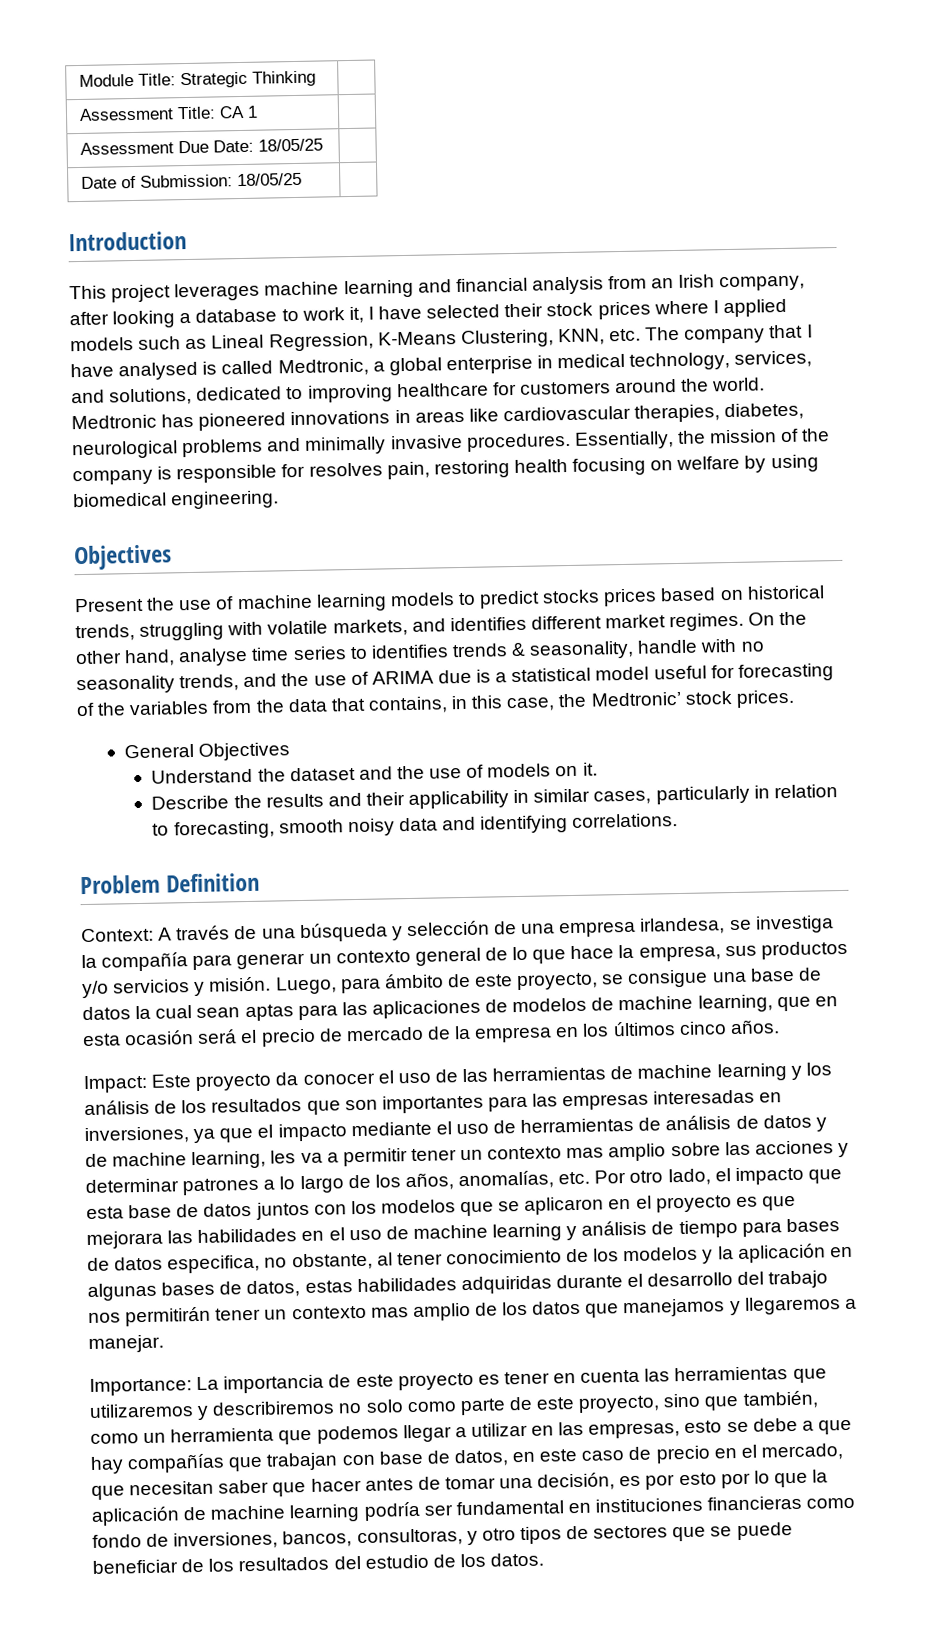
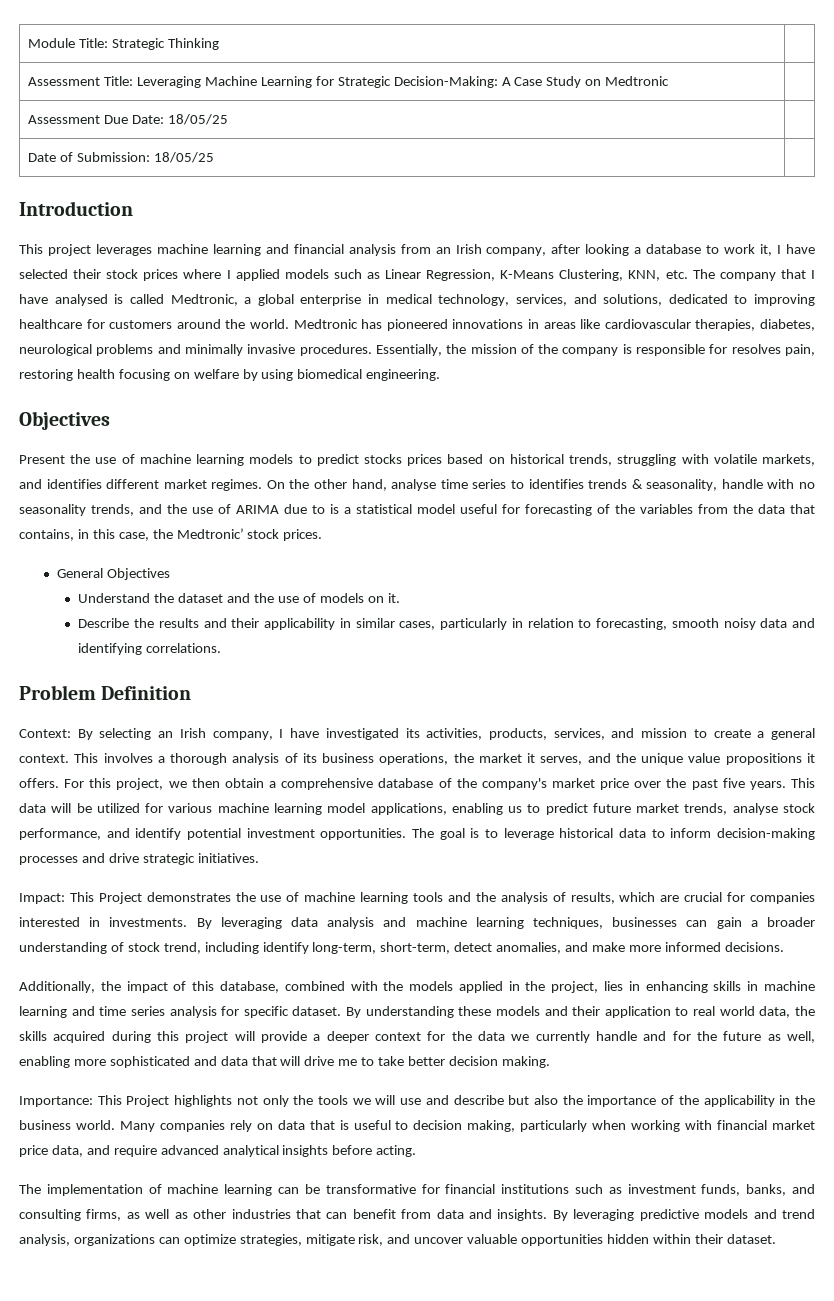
[218,105,258,119] CA 1 -> [137,76,670,88] Leveraging Machine Learning for Strategic Decision-Making: A Case Study on Medtronic
[211,334,265,349] Lineal -> [385,269,422,279] Linear
(472, 676) none -> [312,505,325,514] to
[158,915,834,943] [81,940,848,972] [82,967,822,999] [82,994,838,1022] [83,1019,780,1047] [83,1062,832,1094] [84,1089,783,1116] [84,1114,827,1145] [85,1140,849,1170] [85,1166,842,1196] [86,1195,796,1220] [86,1218,840,1250] [87,1243,853,1274] [87,1270,829,1302] [88,1296,857,1327] [88,1334,164,1354] [89,1366,827,1397] [89,1390,819,1421] [90,1417,852,1445] [90,1443,843,1474] [91,1469,829,1500] [91,1495,856,1526] [92,1522,793,1550] [92,1552,545,1574] A través de una búsqueda y selección de una empresa irlandesa, se investiga la compañía para generar un contexto general de lo que hace la empresa, sus productos y/o servicios y misión. Luego, para ámbito de este proyecto, se consigue una base de datos la cual sean aptas para las aplicaciones de modelos de machine learning, que en esta ocasión será el precio de mercado de la empresa en los últimos cinco años. // Impact: Este proyecto da conocer el uso de las herramientas de machine learning y los análisis de los resultados que son importantes para las empresas interesadas en inversiones, ya que el impacto mediante el uso de herramientas de análisis de datos y de machine learning, les va a permitir tener un contexto mas amplio sobre las acciones y determinar patrones a lo largo de los años, anomalías, etc. Por otro lado, el impacto que esta base de datos juntos con los modelos que se aplicaron en el proyecto es que mejorara las habilidades en el uso de machine learning y análisis de tiempo para bases de datos especifica, no obstante, al tener conocimiento de los modelos y la aplicación en algunas bases de datos, estas habilidades adquiridas durante el desarrollo del trabajo nos permitirán tener un contexto mas amplio de los datos que manejamos y llegaremos a manejar. // Importance: La importancia de este proyecto es tener en cuenta las herramientas que utilizaremos y describiremos no solo como parte de este proyecto, sino que también, como un herramienta que podemos llegar a utilizar en las empresas, esto se debe a que hay compañías que trabajan con base de datos, en este caso de precio en el mercado, que necesitan saber que hacer antes de tomar una decisión, es por esto por lo que la aplicación de machine learning podría ser fundamental en instituciones financieras como fondo de inversiones, bancos, consultoras, y otro tipos de sectores que se puede beneficiar de los resultados del estudio de los datos. -> [77,728,815,740] [19,753,816,765] [19,778,815,790] [19,803,816,815] [19,828,815,840] [19,853,259,865] [19,892,816,904] [19,917,816,929] [19,942,784,954] [19,981,815,993] [19,1006,816,1018] [19,1031,816,1043] [19,1056,550,1068] [19,1095,815,1107] [19,1120,816,1132] [19,1145,417,1157] [19,1184,815,1196] [19,1209,816,1221] [19,1234,776,1246] By selecting an Irish company, I have investigated its activities, products, services, and mission to create a general context. This involves a thorough analysis of its business operations, the market it serves, and the unique value propositions it offers. For this project, we then obtain a comprehensive database of the company's market price over the past five years. This data will be utilized for various machine learning model applications, enabling us to predict future market trends, analyse stock performance, and identify potential investment opportunities. The goal is to leverage historical data to inform decision-making processes and drive strategic initiatives. // Impact: This Project demonstrates the use of machine learning tools and the analysis of results, which are crucial for companies interested in investments. By leveraging data analysis and machine learning techniques, businesses can gain a broader understanding of stock trend, including identify long-term, short-term, detect anomalies, and make more informed decisions. // Additionally, the impact of this database, combined with the models applied in the project, lies in enhancing skills in machine learning and time series analysis for specific dataset. By understanding these models and their application to real world data, the skills acquired during this project will provide a deeper context for the data we currently handle and for the future as well, enabling more sophisticated and data that will drive me to take better decision making. // Importance: This Project highlights not only the tools we will use and describe but also the importance of the applicability in the business world. Many companies rely on data that is useful to decision making, particularly when working with financial market price data, and require advanced analytical insights before acting. // The implementation of machine learning can be transformative for financial institutions such as investment funds, banks, and consulting firms, as well as other industries that can benefit from data and insights. By leveraging predictive models and trend analysis, organizations can optimize strategies, mitigate risk, and uncover valuable opportunities hidden within their dataset.

